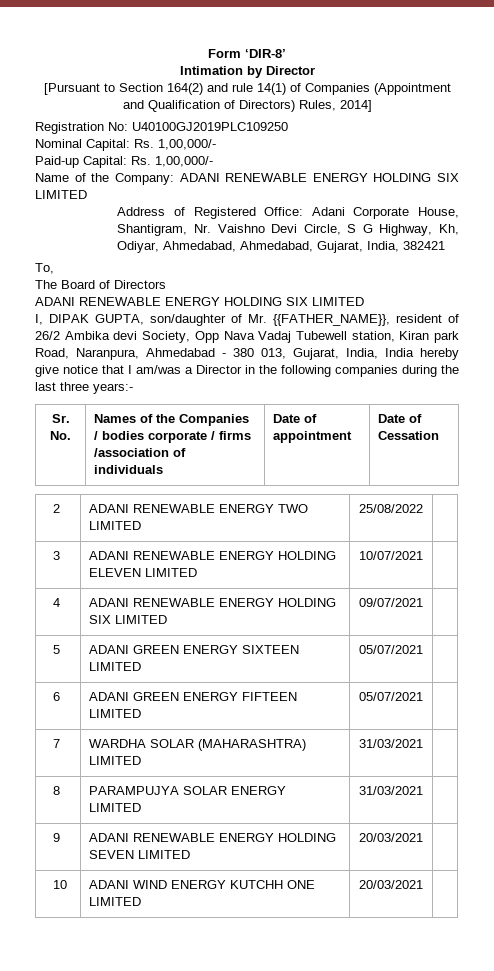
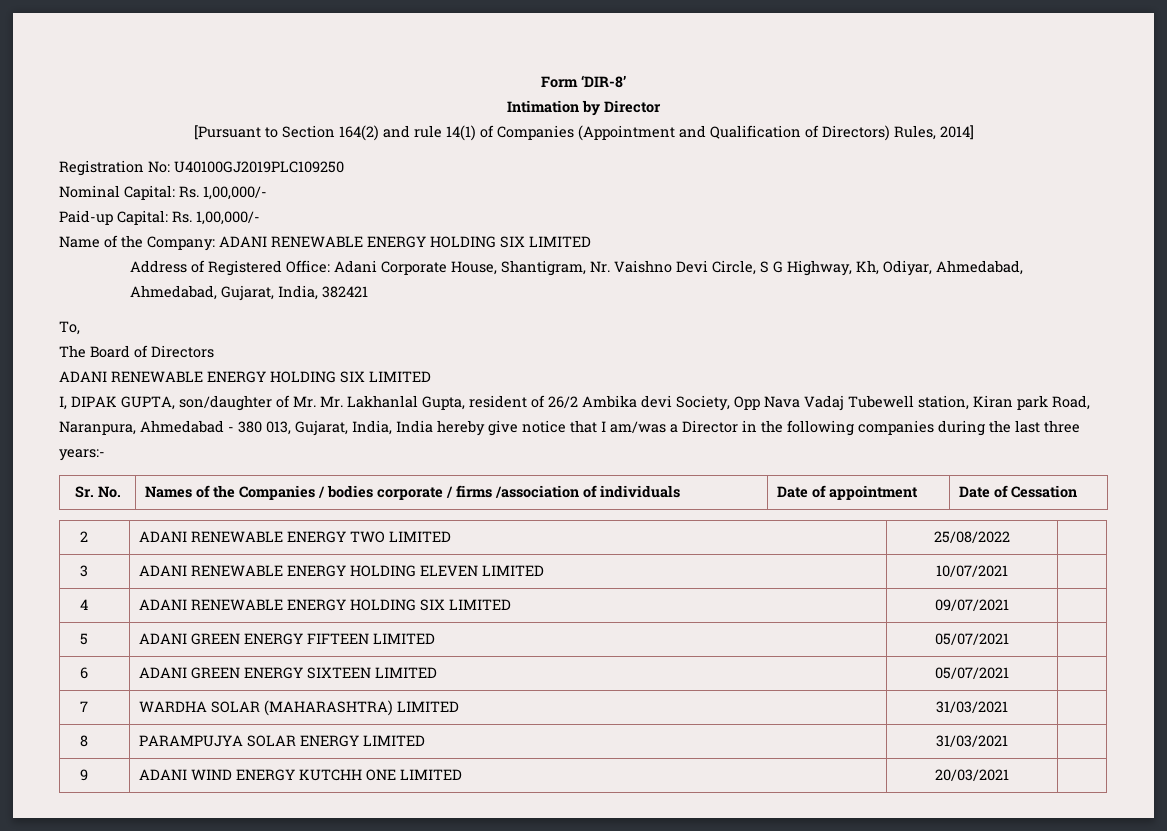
[273,314,390,326] {{FATHER_NAME}}, -> [320,395,465,410] Mr. Lakhanlal Gupta,
[242,645,300,654] SIXTEEN -> [307,633,370,644] FIFTEEN
[242,692,298,701] FIFTEEN -> [307,667,372,679] SIXTEEN
[89,833,337,842] [89,850,191,859] [359,833,423,842] [52,880,67,889] | ADANI RENEWABLE ENERGY HOLDING SEVEN LIMITED | 20/03/2021 | // 10 -> (89, 775) none

